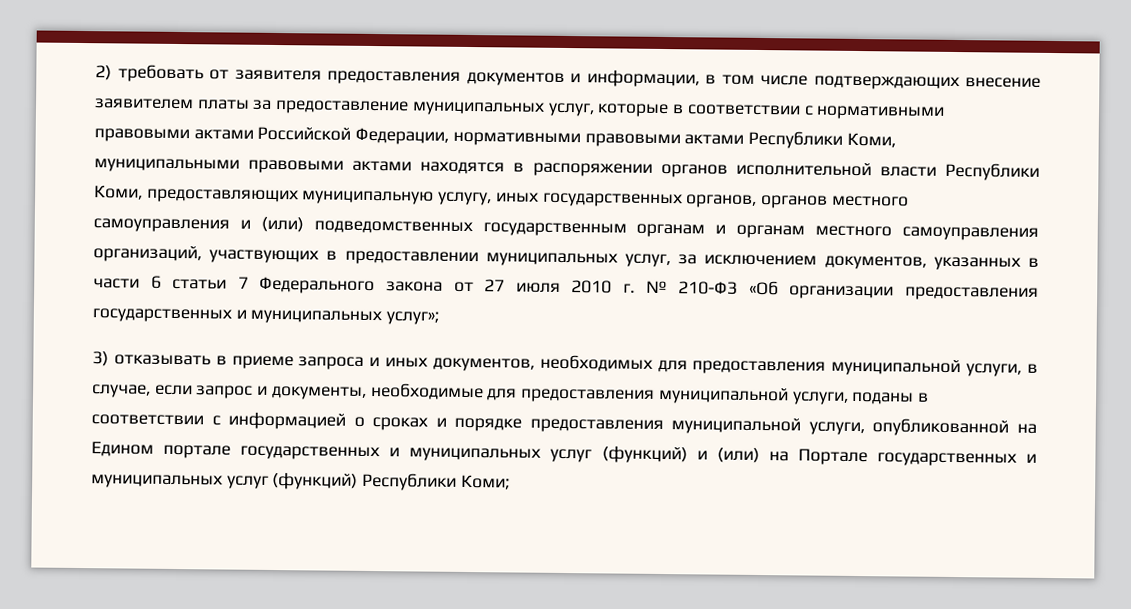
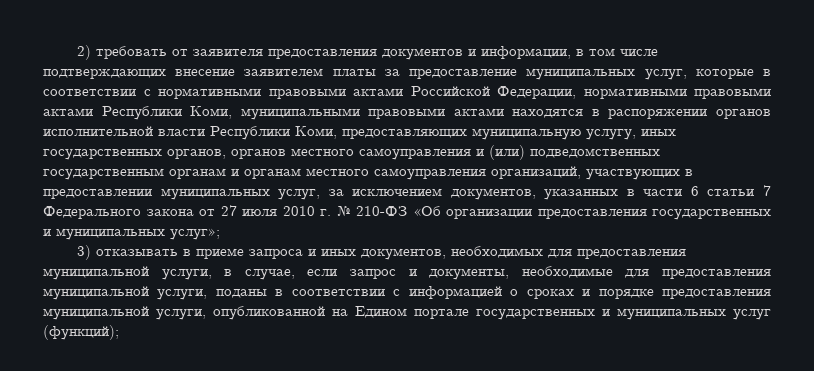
[601,445,1038,467] [91,471,510,491] (функций) и (или) на Портале государственных и муниципальных услуг (функций) Республики Коми; -> [43,325,119,340] (функций);

